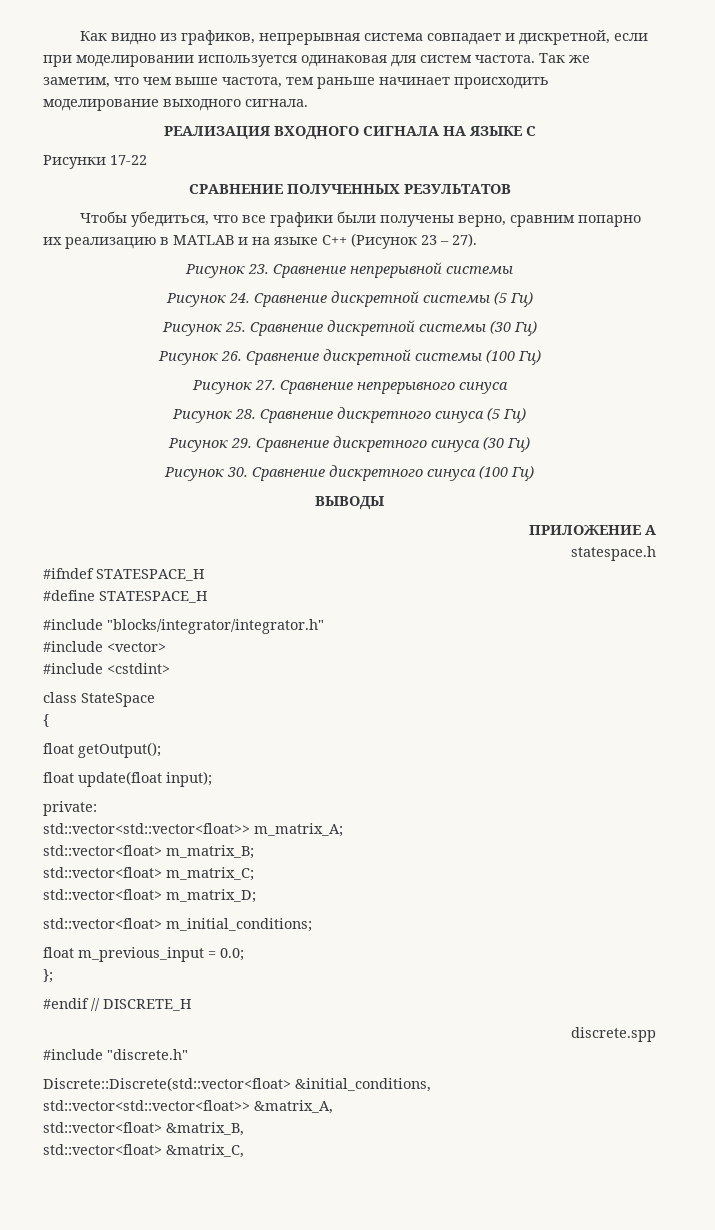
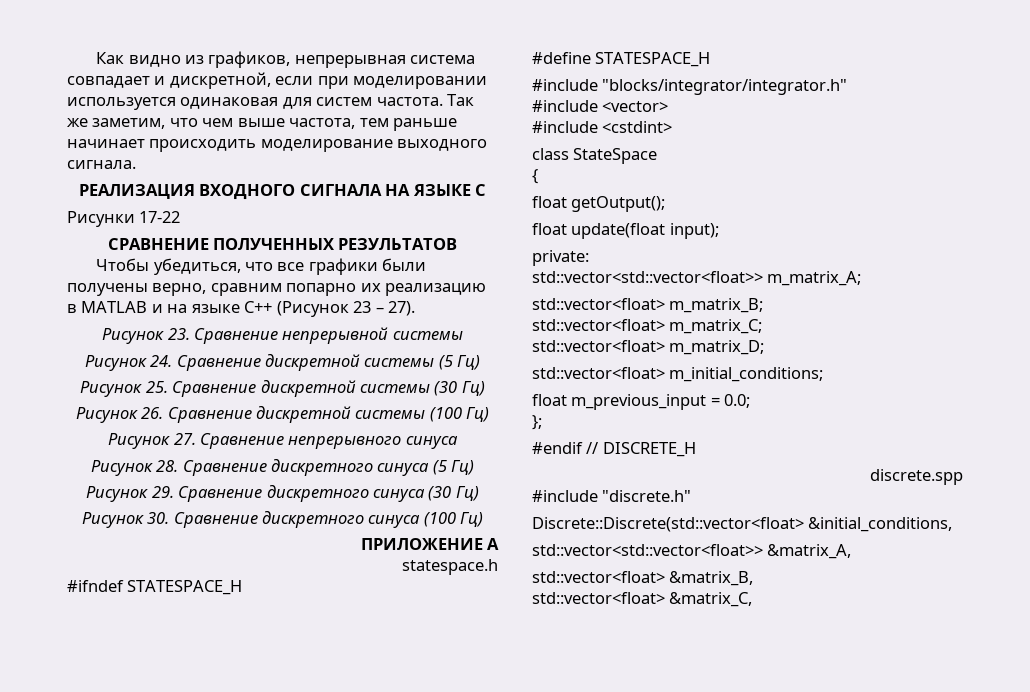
[315,496,384,510] // ВЫВОДЫ -> (484, 519) none

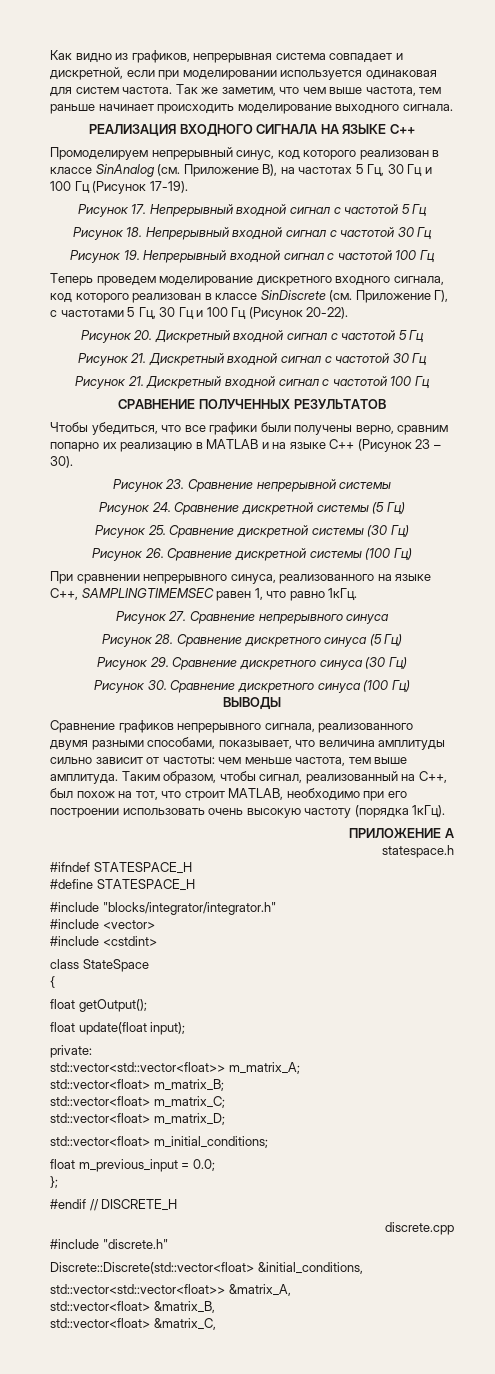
[475,184,487,196] [67,211,181,227] C // Рисунки 17-22 -> [389,124,415,134] [50,147,440,160] [50,164,432,177] [50,181,188,194] [77,204,427,217] [72,227,432,240] [70,250,434,263] [50,273,444,286] [50,290,449,303] [50,307,349,320] [80,330,424,343] [77,353,427,366] [75,376,429,389] C++ // Промоделируем непрерывный синус, код которого реализован в классе SinAnalog (см. Приложение В), на частотах 5 Гц, 30 Гц и 100 Гц (Рисунок 17-19). // Рисунок 17. Непрерывный входной сигнал с частотой 5 Гц // Рисунок 18. Непрерывный входной сигнал с частотой 30 Гц // Рисунок 19. Непрерывный входной сигнал с частотой 100 Гц // Теперь проведем моделирование дискретного входного сигнала, код которого реализован в классе SinDiscrete (см. Приложение Г), с частотами 5 Гц, 30 Гц и 100 Гц (Рисунок 20-22). // Рисунок 20. Дискретный входной сигнал с частотой 5 Гц // Рисунок 21. Дискретный входной сигнал с частотой 30 Гц // Рисунок 21. Дискретный входной сигнал с частотой 100 Гц
[388,301,416,316] 27). -> [50,456,73,468] 30).
(490, 414) none -> [50,571,432,584] [50,588,358,601] // При сравнении непрерывного синуса, реализованного на языке C++, SAMPLINGTIMEMSEC равен 1, что равно 1кГц.
(484, 519) none -> [223,697,281,710] [50,720,414,733] [50,737,446,750] [50,757,408,766] [50,771,447,784] [50,788,407,801] [50,805,446,818] // ВЫВОДЫ // Сравнение графиков непрерывного сигнала, реализованного двумя разными способами, показывает, что величина амплитуды сильно зависит от частоты: чем меньше частота, тем выше амплитуда. Таким образом, чтобы сигнал, реализованный на C++, был похож на тот, что строит MATLAB, необходимо при его построении использовать очень высокую частоту (порядка 1кГц).
[870,469,963,485] discrete.spp -> [385,1222,454,1235] discrete.cpp

